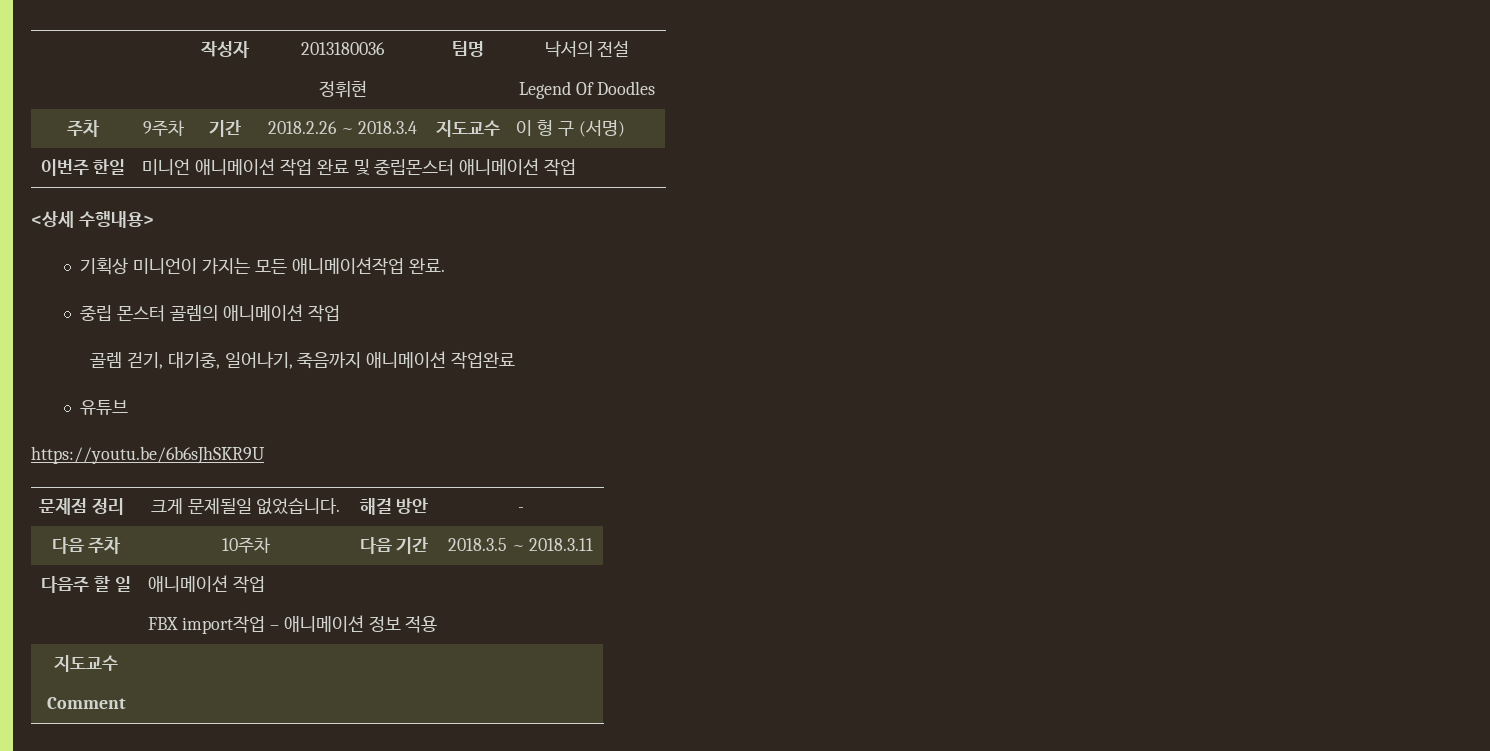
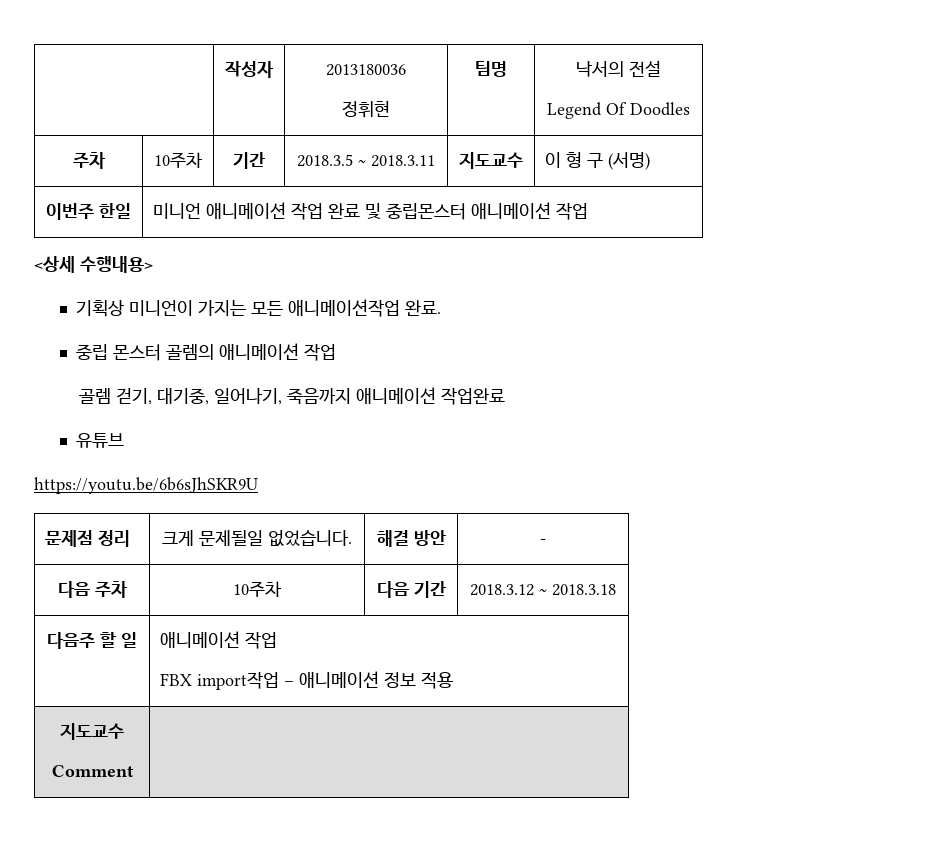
[143,120,185,136] [209,120,241,137] [267,121,418,134] 9주차 | 기간 | 2018.2.26 ~ 2018.3.4 -> [154,152,203,168] [233,152,265,169] [297,154,435,167] 10주차 | 기간 | 2018.3.5 ~ 2018.3.11
[447,538,594,551] 2018.3.5 ~ 2018.3.11 -> [470,584,616,596] 2018.3.12 ~ 2018.3.18

